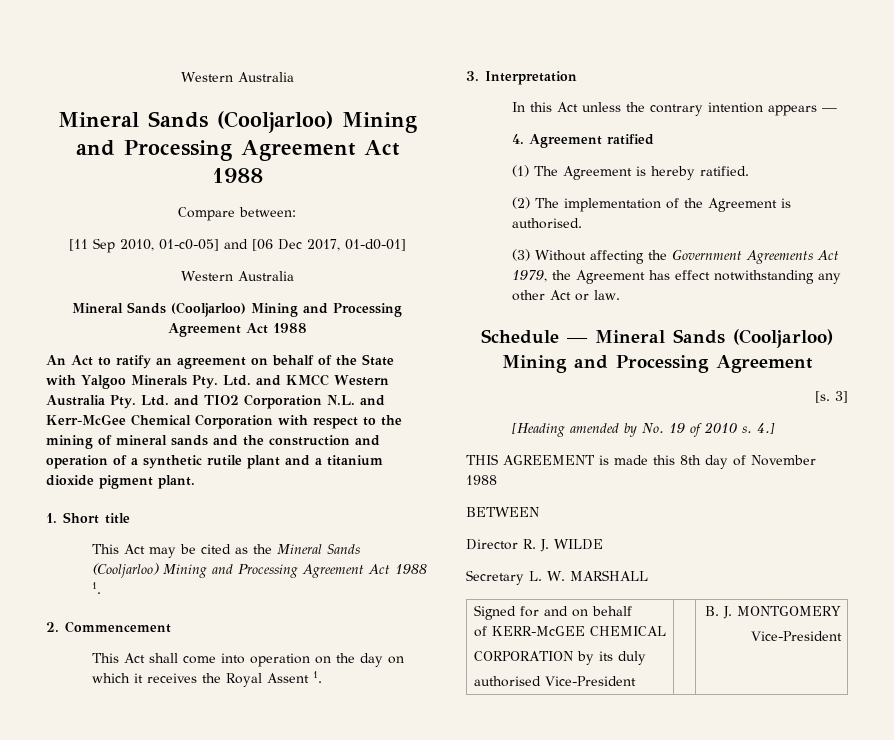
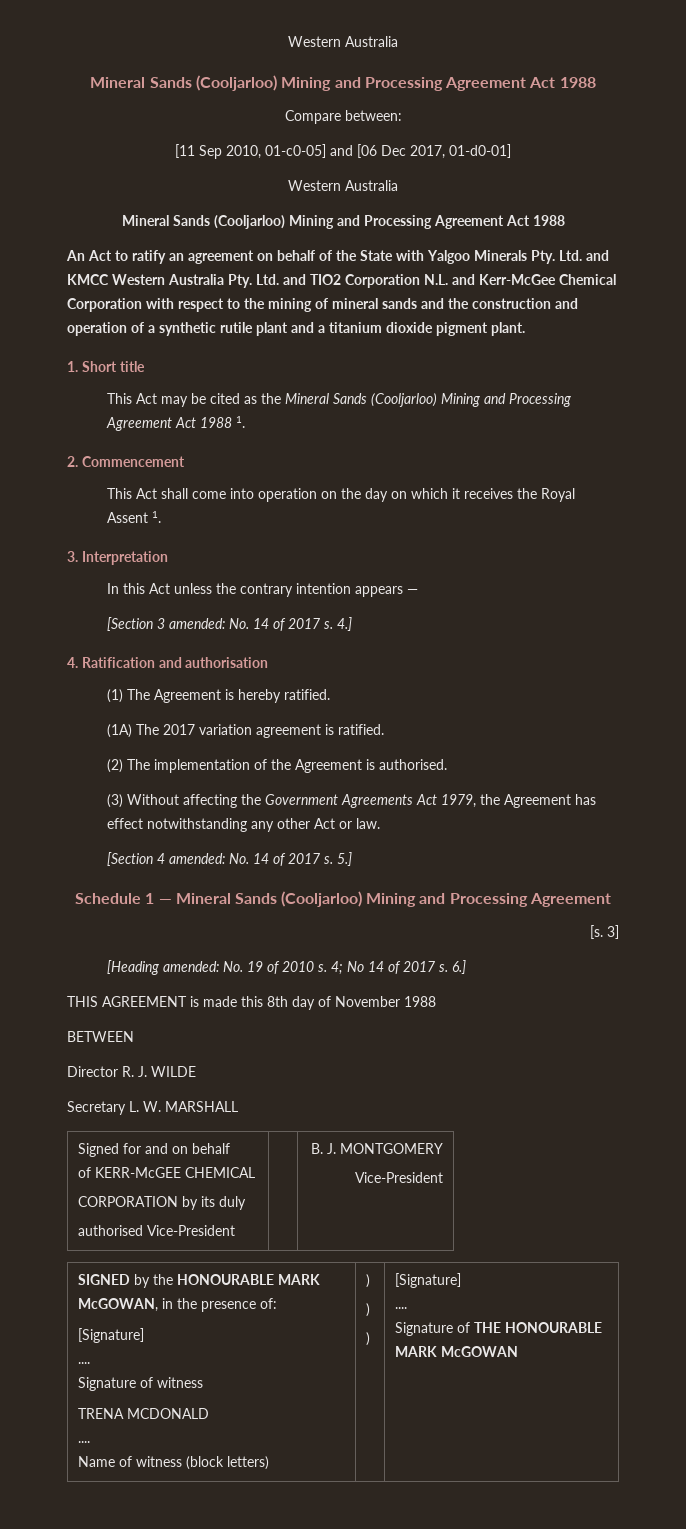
[511,134,654,148] 4. Agreement ratified -> [106,617,352,631] [67,657,269,668] [Section 3 amended: No. 14 of 2017 s. 4.] // 4. Ratification and authorisation
(749, 171) none -> [106,724,384,738] // (1A) The 2017 variation agreement is ratified.
(620, 295) none -> [106,852,352,866] // [Section 4 amended: No. 14 of 2017 s. 5.]
(559, 336) none -> [145,893,155,904] 1
[569,423,637,437] amended by -> [162,961,219,972] amended:
[756,423,775,434] 4.] -> [330,960,466,975] 4; No 14 of 2017 s. 6.]
(842, 636) none -> [77,1274,320,1288] [77,1298,277,1312] [77,1328,144,1343] [77,1362,90,1364] [77,1377,203,1391] [77,1408,209,1419] [77,1441,90,1443] [77,1456,269,1470] [365,1274,370,1288] [365,1303,370,1317] [365,1332,370,1346] [394,1273,461,1288] [394,1307,407,1309] [394,1322,602,1336] [394,1346,518,1357] // SIGNED by the HONOURABLE MARK McGOWAN, in the presence of: // [Signature] // .... // Signature of witness // TRENA MCDONALD // .... // Name of witness (block letters) | ) // ) // ) | [Signature] // .... // Signature of THE HONOURABLE MARK McGOWAN

